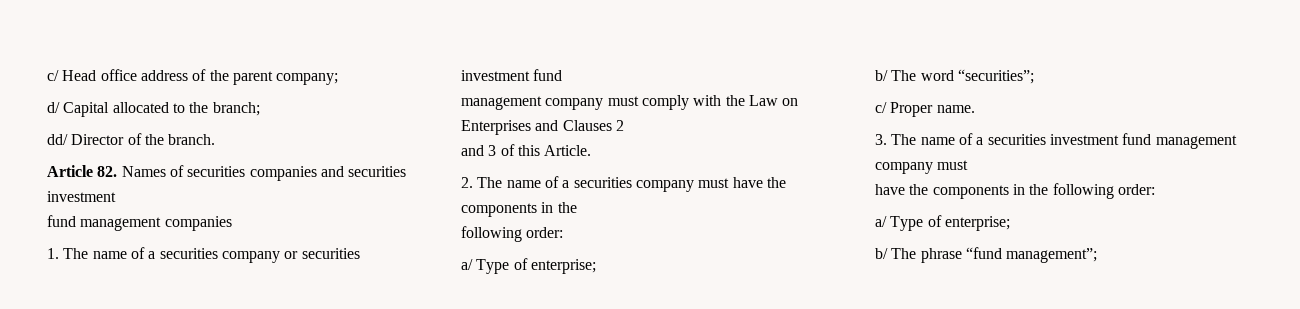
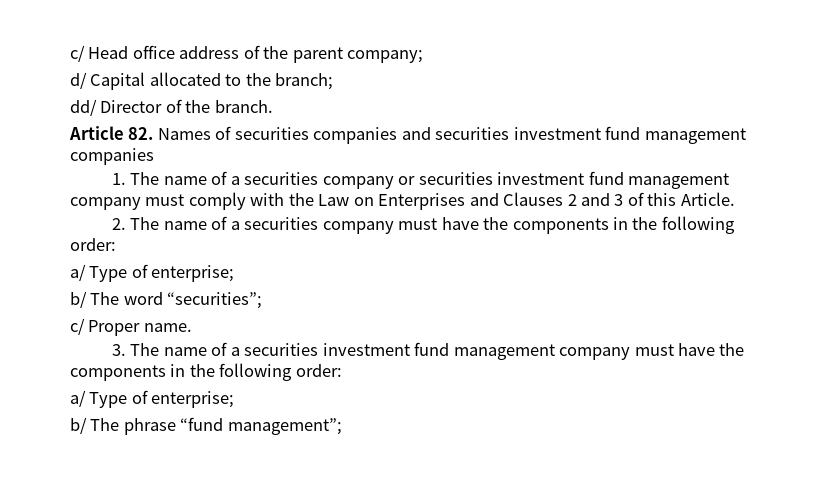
(116, 196) // -> (601, 133) none
(563, 75) // -> (624, 178) none
(624, 125) // -> (577, 200) none
(577, 207) // -> (658, 223) none
(969, 165) // -> (674, 350) none

